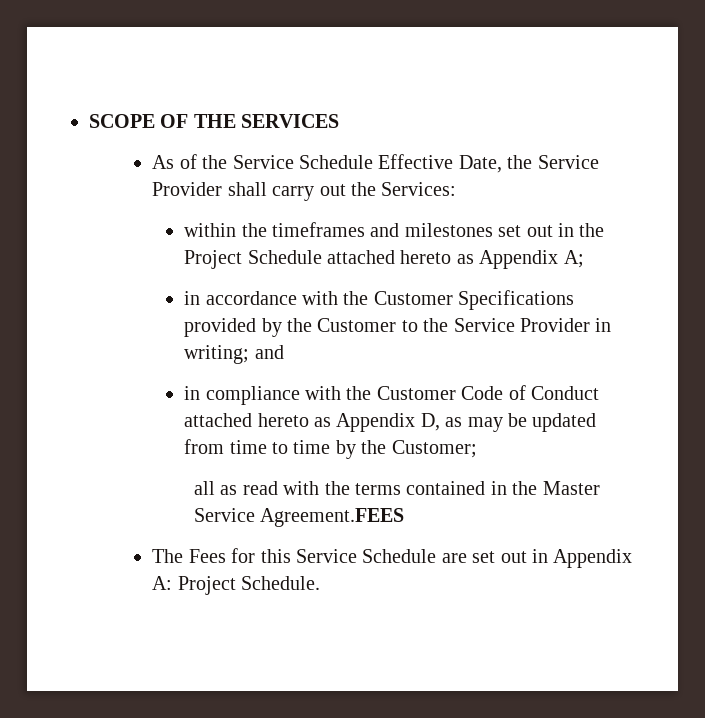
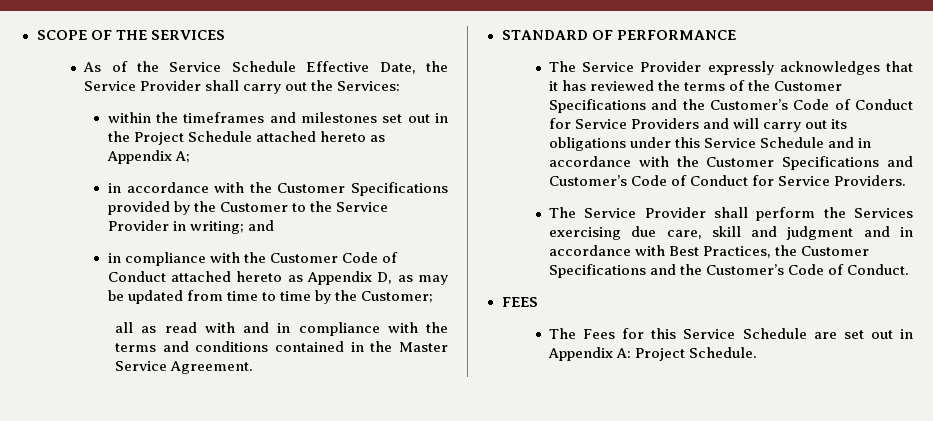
[324,481,401,495] the terms -> [243,322,448,336] [115,341,269,352] and in compliance with the terms and conditions
[260,508,405,527] Agreement.FEES -> [170,361,254,374] [501,30,736,40] [549,61,913,75] [549,80,843,91] [549,99,913,113] [549,118,848,132] [549,137,872,151] [549,156,913,170] [549,175,907,186] [549,207,913,221] [549,226,913,240] [549,245,870,258] [549,264,910,278] [501,297,538,307] Agreement. // STANDARD OF PERFORMANCE // The Service Provider expressly acknowledges that it has reviewed the terms of the Customer Specifications and the Customer’s Code of Conduct for Service Providers and will carry out its obligations under this Service Schedule and in accordance with the Customer Specifications and Customer’s Code of Conduct for Service Providers. // The Service Provider shall perform the Services exercising due care, skill and judgment and in accordance with Best Practices, the Customer Specifications and the Customer’s Code of Conduct. // FEES

